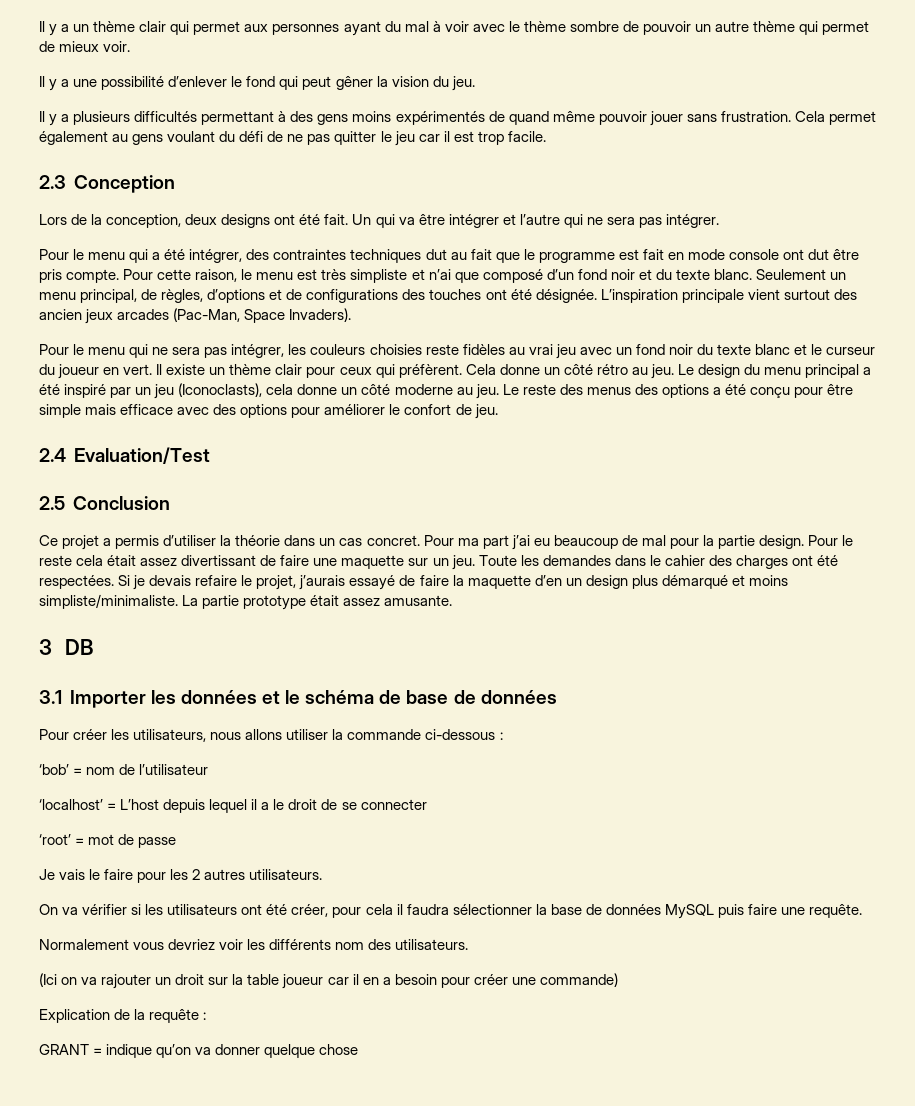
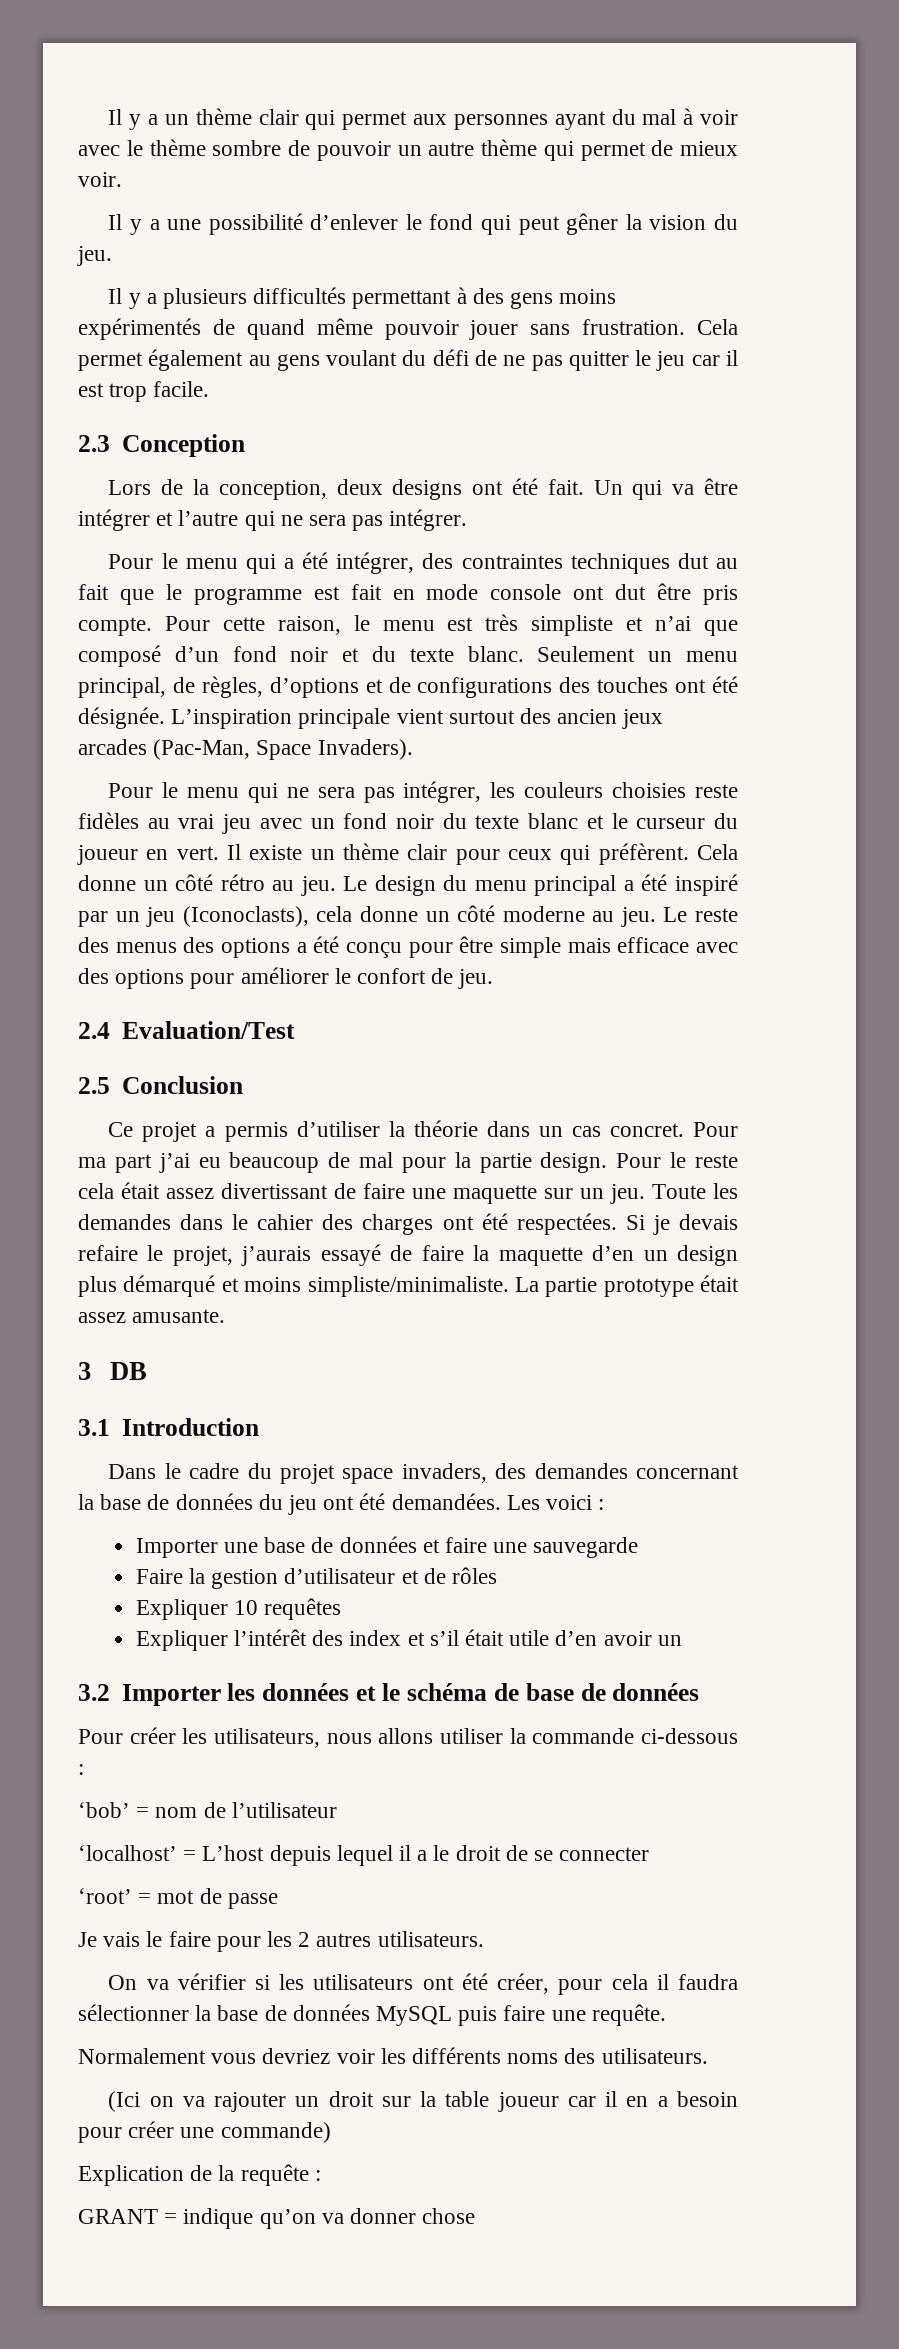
(62, 697) none -> [121,1418,259,1436] [108,1463,740,1484] [78,1493,605,1515] [135,1536,639,1558] [135,1567,497,1589] [135,1598,342,1620] [135,1629,682,1651] [78,1684,110,1701] Introduction // Dans le cadre du projet space invaders, des demandes concernant la base de données du jeu ont été demandées. Les voici : // Importer une base de données et faire une sauvegarde // Faire la gestion d’utilisateur et de rôles // Expliquer 10 requêtes // Expliquer l’intérêt des index et s’il était utile d’en avoir un // 3.2
[335,942,365,950] nom -> [507,2053,559,2064] noms
[264,1044,316,1058] quelque -> (417, 2216) none

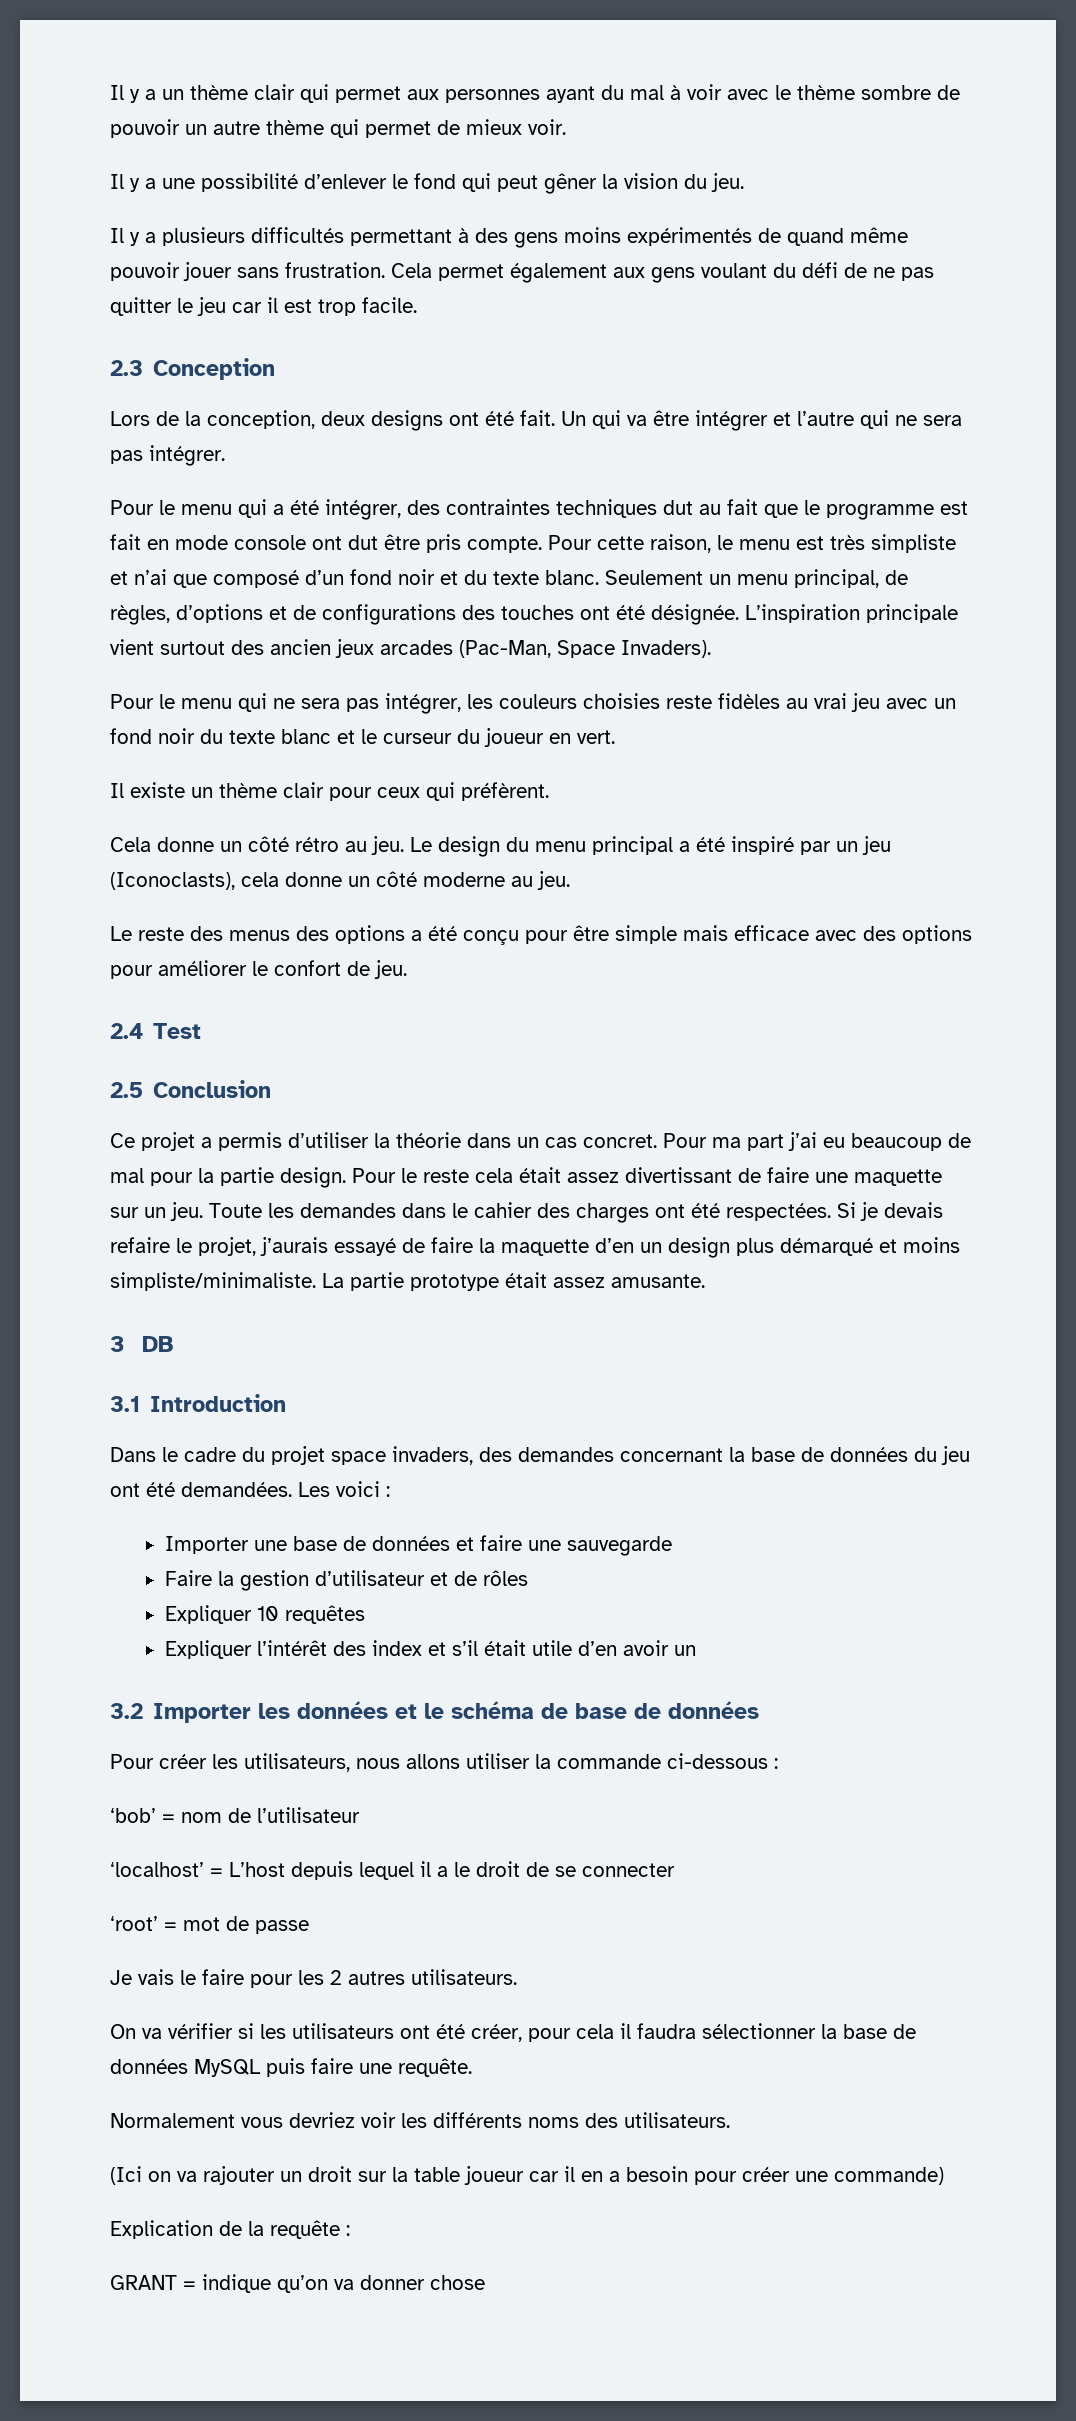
[248,355,271,366] au -> [613,267,645,278] aux
(219, 853) none -> (615, 737) //
(689, 854) none -> (549, 791) //
(656, 917) none -> (570, 880) //
[121,1021,295,1039] Evaluation/Test -> [153,1023,202,1039] Test

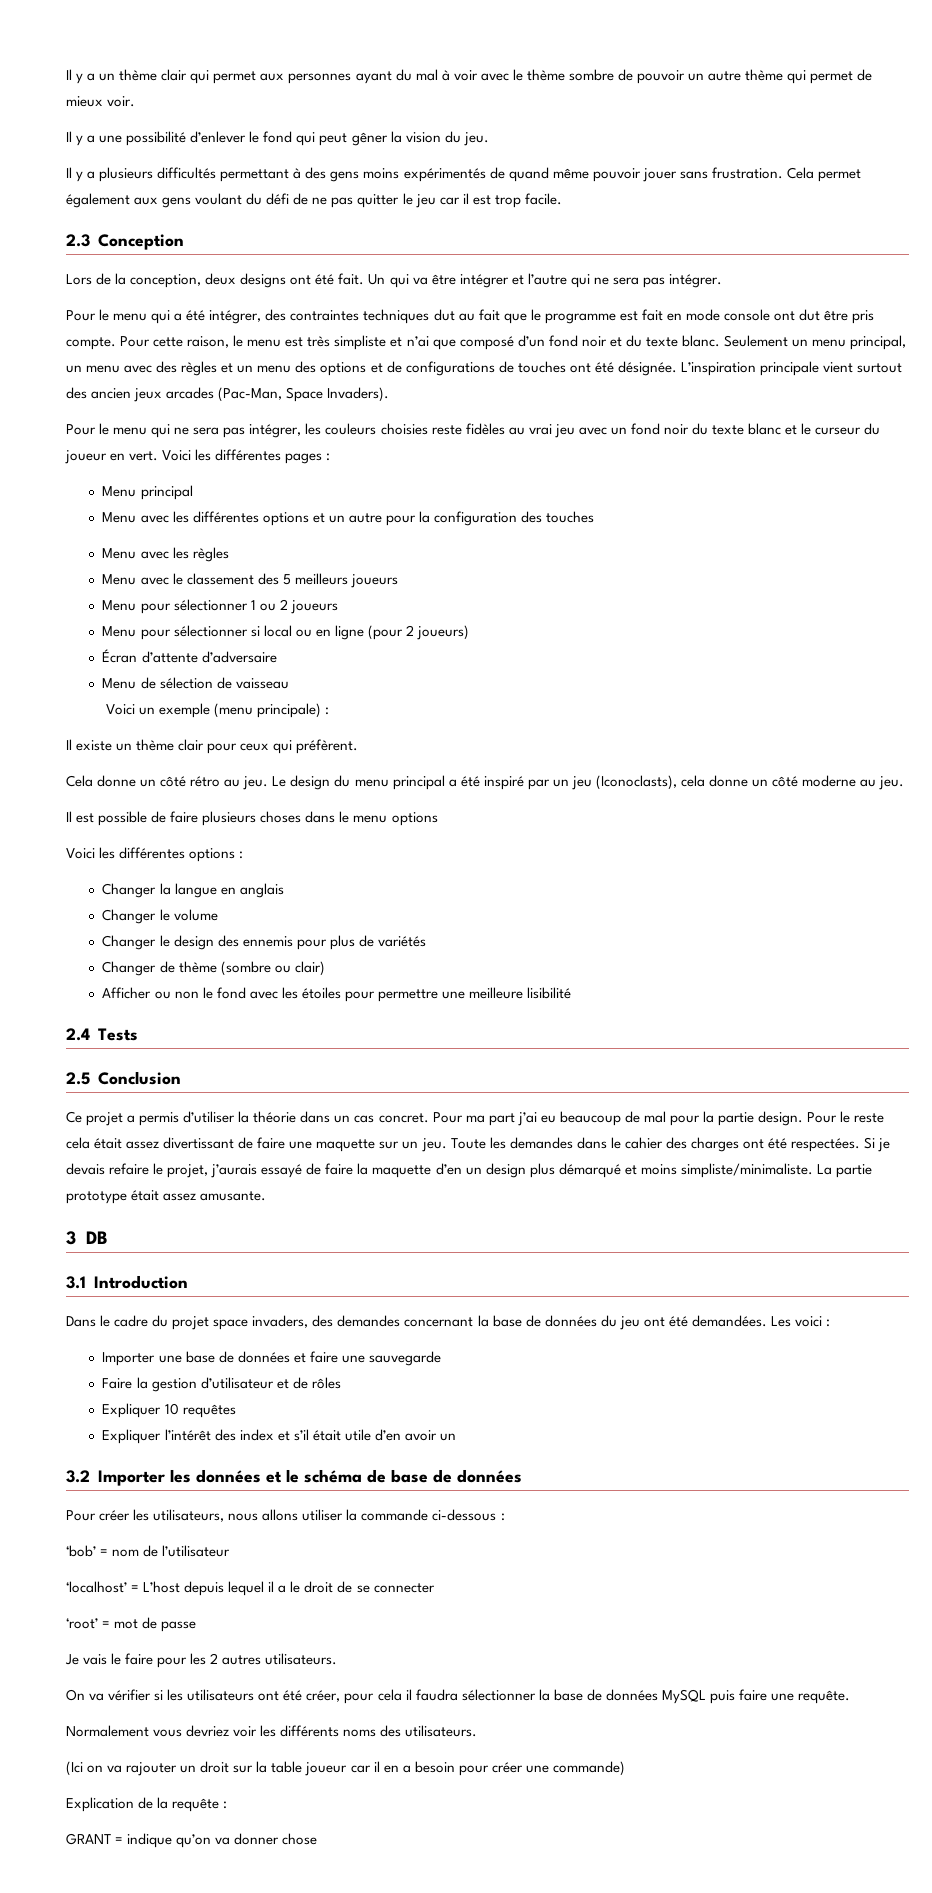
[885,570,908,585] [110,604,263,625] de règles, d’options -> [66,361,367,376] un menu avec des règles et un menu des options
[462,605,495,620] des -> [498,361,514,373] de
(615, 737) none -> [162,449,331,464] [102,485,193,500] [102,511,595,526] [102,547,229,562] [102,573,398,588] [102,599,338,614] [102,625,469,640] [102,649,277,663] [102,677,289,689] [105,703,330,718] Voici les différentes pages : // Menu principal // Menu avec les différentes options et un autre pour la configuration des touches // Menu avec les règles // Menu avec le classement des 5 meilleurs joueurs // Menu pour sélectionner 1 ou 2 joueurs // Menu pour sélectionner si local ou en ligne (pour 2 joueurs) // Écran d’attente d’adversaire // Menu de sélection de vaisseau // Voici un exemple (menu principale) :
[110,925,972,945] [110,960,407,979] Le reste des menus des options a été conçu pour être simple mais efficace avec des options pour améliorer le confort de jeu. -> [66,811,438,826] [66,847,244,862] [102,883,284,898] [102,909,218,924] [102,935,426,950] [102,961,325,976] [102,987,572,1002] Il est possible de faire plusieurs choses dans le menu options // Voici les différentes options : // Changer la langue en anglais // Changer le volume // Changer le design des ennemis pour plus de variétés // Changer de thème (sombre ou clair) // Afficher ou non le fond avec les étoiles pour permettre une meilleure lisibilité
[153,1023,202,1039] Test -> [97,1028,138,1041] Tests

